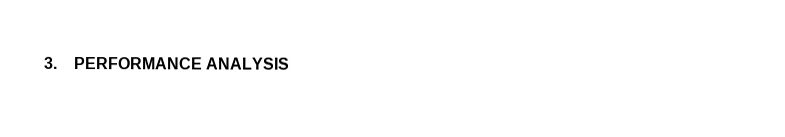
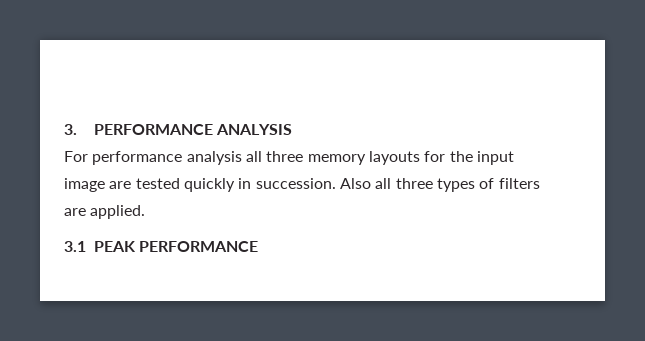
(291, 63) none -> [64,151,514,165] [64,178,540,192] [64,205,146,219] [64,241,259,252] // For performance analysis all three memory layouts for the input image are tested quickly in succession. Also all three types of filters are applied. // 3.1 PEAK PERFORMANCE

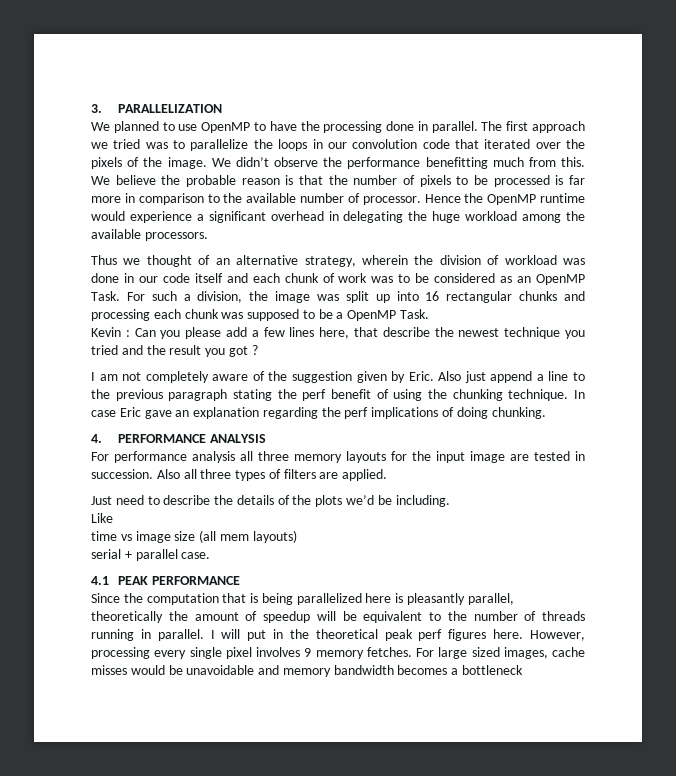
(77, 129) none -> [118,104,223,113] [91,121,585,133] [91,139,585,151] [91,157,585,169] [91,175,586,187] [91,193,585,205] [91,211,585,223] [91,229,208,241] [91,255,586,267] [91,273,585,285] [91,291,585,303] [91,309,430,321] [91,327,586,339] [91,345,258,357] [91,371,585,383] [91,389,585,401] [91,407,546,419] [91,434,102,443] PARALLELIZATION // We planned to use OpenMP to have the processing done in parallel. The first approach we tried was to parallelize the loops in our convolution code that iterated over the pixels of the image. We didn’t observe the performance benefitting much from this. We believe the probable reason is that the number of pixels to be processed is far more in comparison to the available number of processor. Hence the OpenMP runtime would experience a significant overhead in delegating the huge workload among the available processors. // Thus we thought of an alternative strategy, wherein the division of workload was done in our code itself and each chunk of work was to be considered as an OpenMP Task. For such a division, the image was split up into 16 rectangular chunks and processing each chunk was supposed to be a OpenMP Task. // Kevin : Can you please add a few lines here, that describe the newest technique you tried and the result you got ? // I am not completely aware of the suggestion given by Eric. Also just append a line to the previous paragraph stating the perf benefit of using the chunking technique. In case Eric gave an explanation regarding the perf implications of doing chunking. // 4.
[183,178,235,192] quickly -> (570, 456) none
[64,241,259,252] 3.1 PEAK PERFORMANCE -> [91,495,450,507] [91,513,113,523] [91,530,297,543] [91,549,211,561] [91,576,241,585] [91,593,514,605] [91,611,585,623] [91,629,585,641] [91,647,585,659] [91,665,524,677] Just need to describe the details of the plots we’d be including. // Like // time vs image size (all mem layouts) // serial + parallel case. // 4.1 PEAK PERFORMANCE // Since the computation that is being parallelized here is pleasantly parallel, theoretically the amount of speedup will be equivalent to the number of threads running in parallel. I will put in the theoretical peak perf figures here. However, processing every single pixel involves 9 memory fetches. For large sized images, cache misses would be unavoidable and memory bandwidth becomes a bottleneck

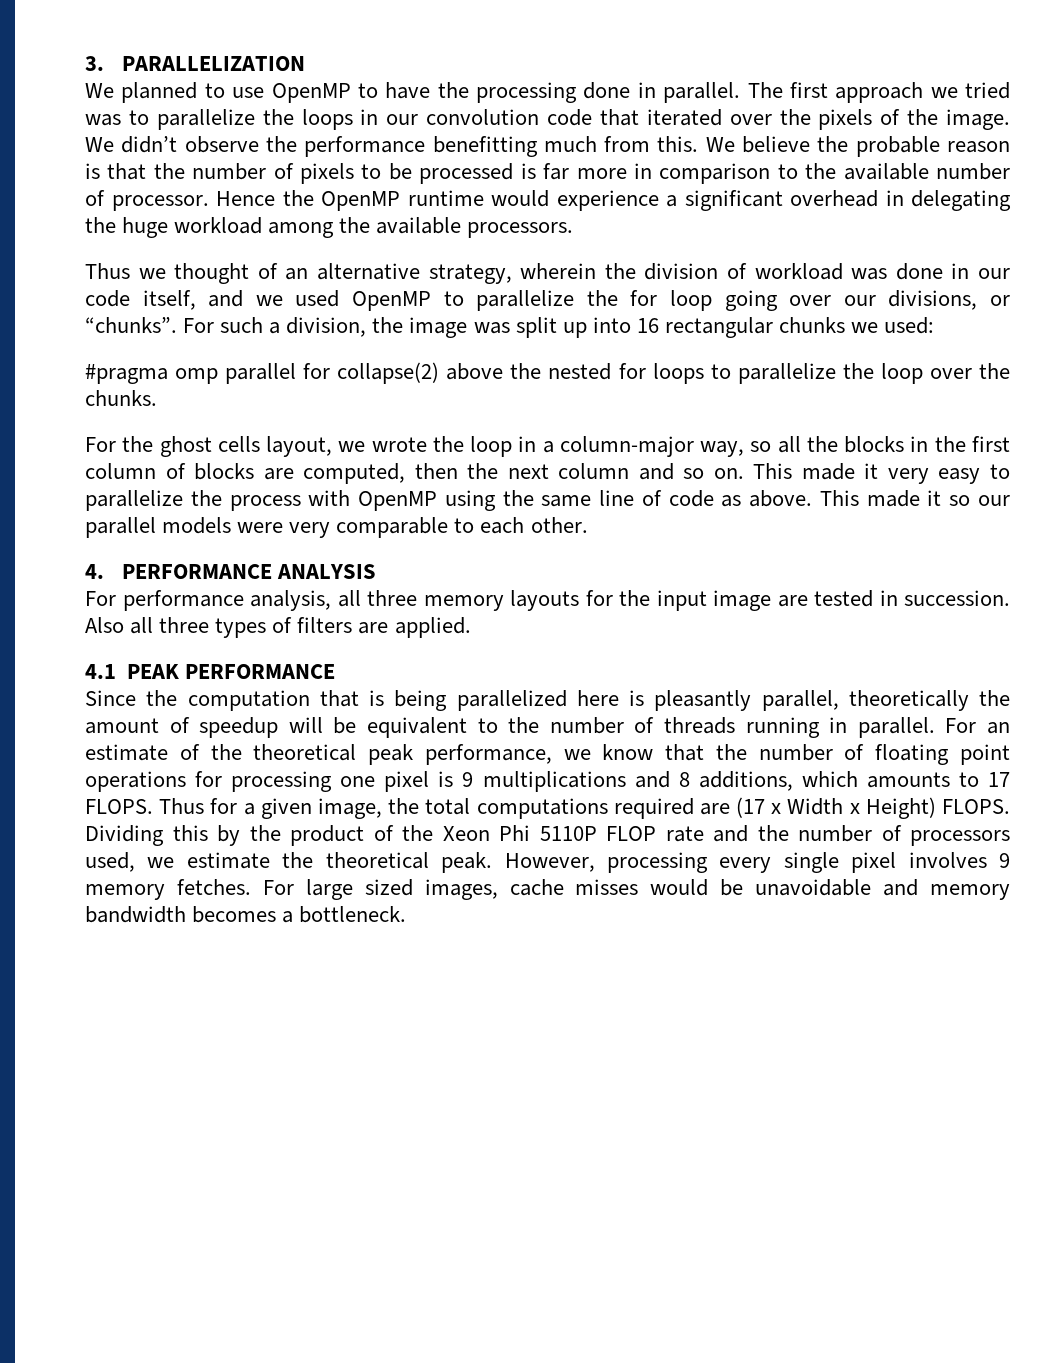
[194,273,585,285] [91,291,120,301] itself and each chunk of work was to be considered as an OpenMP Task. -> [142,290,1011,311] [85,317,177,333] itself, and we used OpenMP to parallelize the for loop going over our divisions, or “chunks”.
[563,291,585,301] [91,309,430,321] [91,327,586,339] [91,345,258,357] [91,371,585,383] [91,389,585,401] [91,407,546,419] and processing each chunk was supposed to be a OpenMP Task. // Kevin : Can you please add a few lines here, that describe the newest technique you tried and the result you got ? // I am not completely aware of the suggestion given by Eric. Also just append a line to the previous paragraph stating the perf benefit of using the chunking technique. In case Eric gave an explanation regarding the perf implications of doing chunking. -> [851,317,935,334] [85,362,1011,384] [85,390,157,406] [85,436,1011,457] [85,463,1010,484] [85,490,1010,511] [85,517,588,538] we used: // #pragma omp parallel for collapse(2) above the nested for loops to parallelize the loop over the chunks. // For the ghost cells layout, we wrote the loop in a column-major way, so all the blocks in the first column of blocks are computed, then the next column and so on. This made it very easy to parallelize the process with OpenMP using the same line of code as above. This made it so our parallel models were very comparable to each other.
[192,451,235,463] analysis -> [250,590,331,611] analysis,
[91,495,450,507] [91,513,113,523] [91,530,297,543] [91,549,211,561] // Just need to describe the details of the plots we’d be including. // Like // time vs image size (all mem layouts) // serial + parallel case. -> (471, 627) none
[210,629,524,641] I will put in the theoretical peak perf figures here. -> [945,718,1011,734] [85,744,1010,765] [85,771,1010,792] [85,797,1010,819] [85,825,1010,846] [85,852,493,873] For an estimate of the theoretical peak performance, we know that the number of floating point operations for processing one pixel is 9 multiplications and 8 additions, which amounts to 17 FLOPS. Thus for a given image, the total computations required are (17 x Width x Height) FLOPS. Dividing this by the product of the Xeon Phi 5110P FLOP rate and the number of processors used, we estimate the theoretical peak.
[462,665,524,675] bottleneck -> [299,906,407,923] bottleneck.

